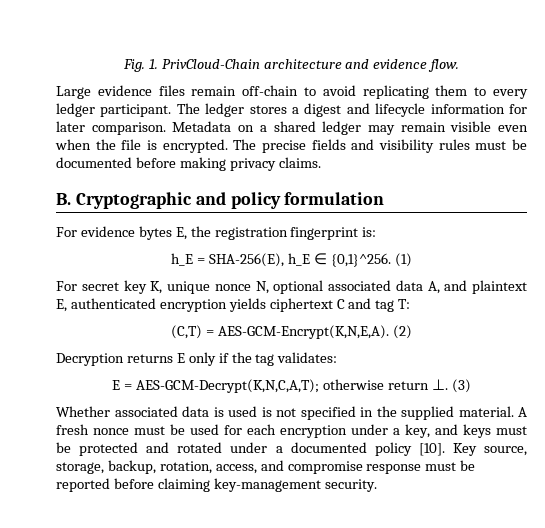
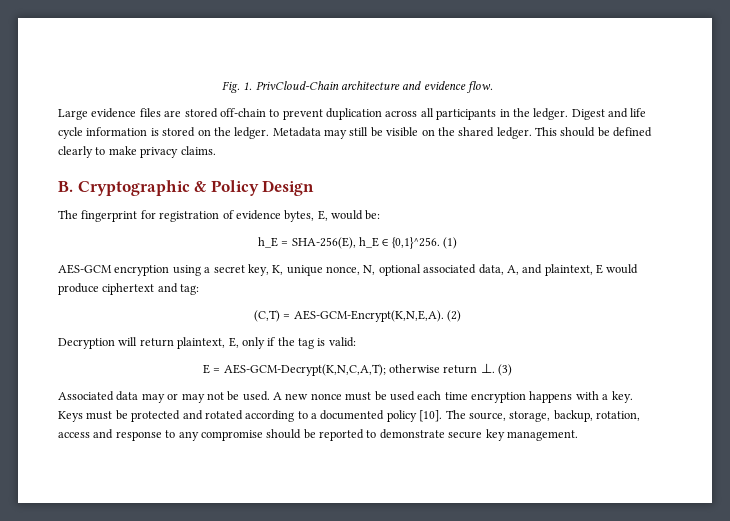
[191,85,529,99] [56,103,527,117] [56,121,528,135] [55,139,527,153] [56,157,321,171] [56,192,385,209] [56,226,377,240] remain off-chain to avoid replicating them to every ledger participant. The ledger stores a digest and lifecycle information for later comparison. Metadata on a shared ledger may remain visible even when the file is encrypted. The precise fields and visibility rules must be documented before making privacy claims. // B. Cryptographic and policy formulation // For evidence bytes E, the registration fingerprint is: -> [164,108,647,120] [58,127,653,139] [58,146,216,158] [58,180,315,196] [58,210,381,222] are stored off-chain to prevent duplication across all participants in the ledger. Digest and life cycle information is stored on the ledger. Metadata may still be visible on the shared ledger. This should be defined clearly to make privacy claims. // B. Cryptographic & Policy Design // The fingerprint for registration of evidence bytes, E, would be:
[56,280,147,294] For secret key -> [58,264,269,276] AES-GCM encryption using a secret key,
[214,284,251,291] nonce -> [326,266,360,275] nonce,
[395,280,423,291] data -> [478,264,504,275] data,
[472,280,527,294] [56,298,411,312] plaintext E, authenticated encryption yields ciphertext C and tag T: -> [544,264,639,276] [58,283,200,295] plaintext, E would produce ciphertext and tag:
[126,353,185,363] returns E -> [118,337,239,349] will return plaintext, E,
[277,352,338,363] validates: -> [317,337,356,347] is valid:
[56,406,527,420] [56,424,491,438] Whether associated data is used is not specified in the supplied material. A fresh nonce must be used for each encryption under a key, and keys -> [58,391,633,403] [58,411,83,422] Associated data may or may not be used. A new nonce must be used each time encryption happens with a key. Keys
[230,442,268,453] under -> [245,410,308,422] according to
[452,443,477,456] Key -> [445,410,466,419] The
[215,460,476,474] [56,478,377,492] access, and compromise response must be reported before claiming key-management security. -> [58,429,578,441] access and response to any compromise should be reported to demonstrate secure key management.

